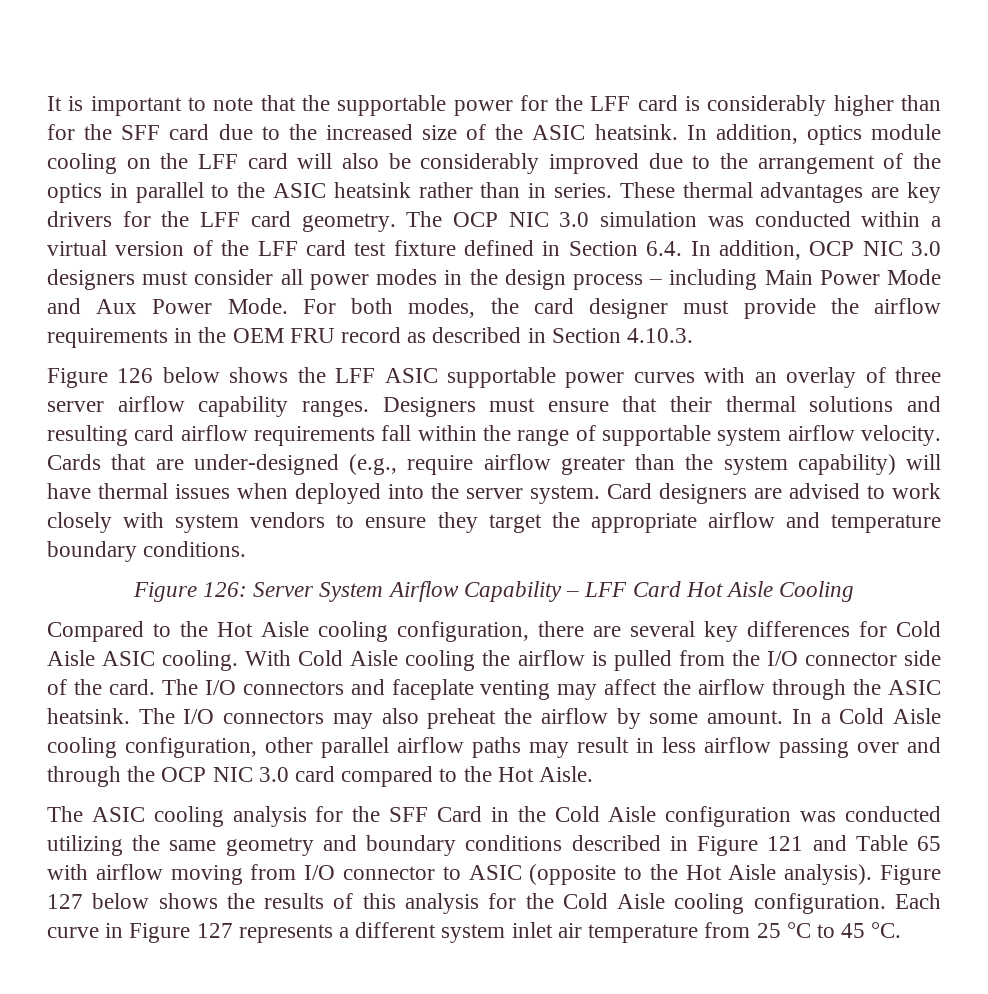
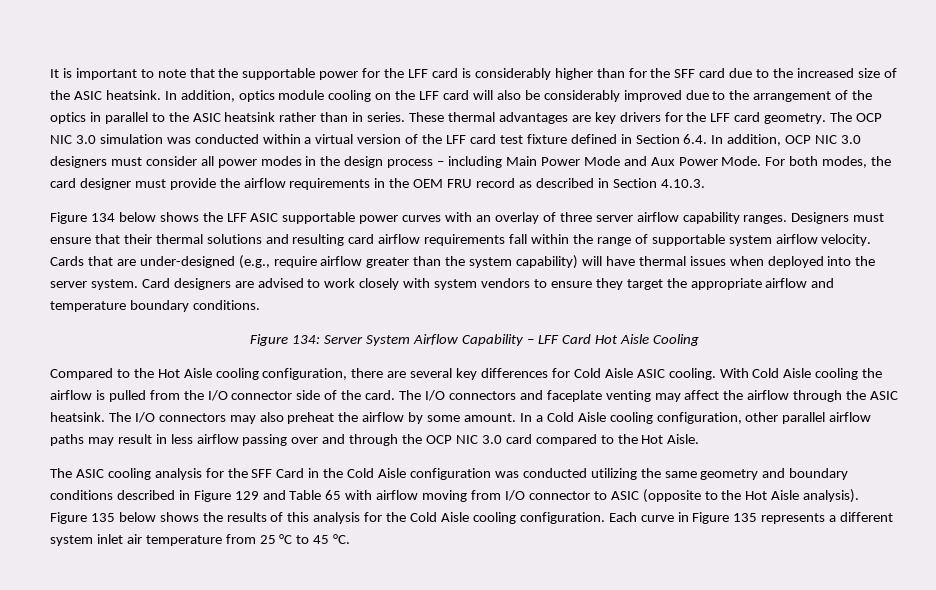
[117,368,154,383] 126 -> [90,213,115,222] 134
[203,582,248,597] 126: -> [292,335,321,344] 134:
[767,836,804,851] 121 -> [234,491,259,500] 129
[47,894,83,909] 127 -> [90,513,115,522] 135
[196,923,233,938] 127 -> [733,513,758,522] 135

